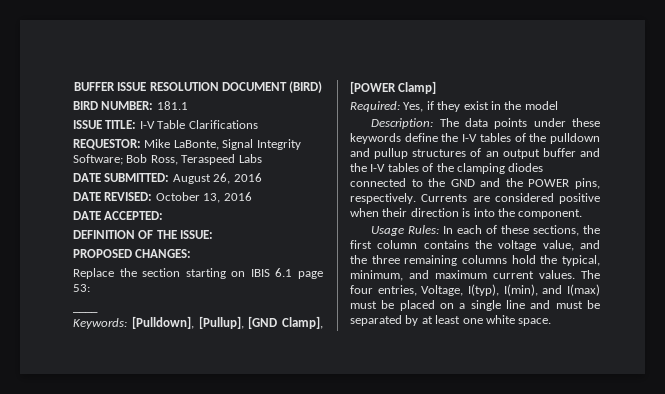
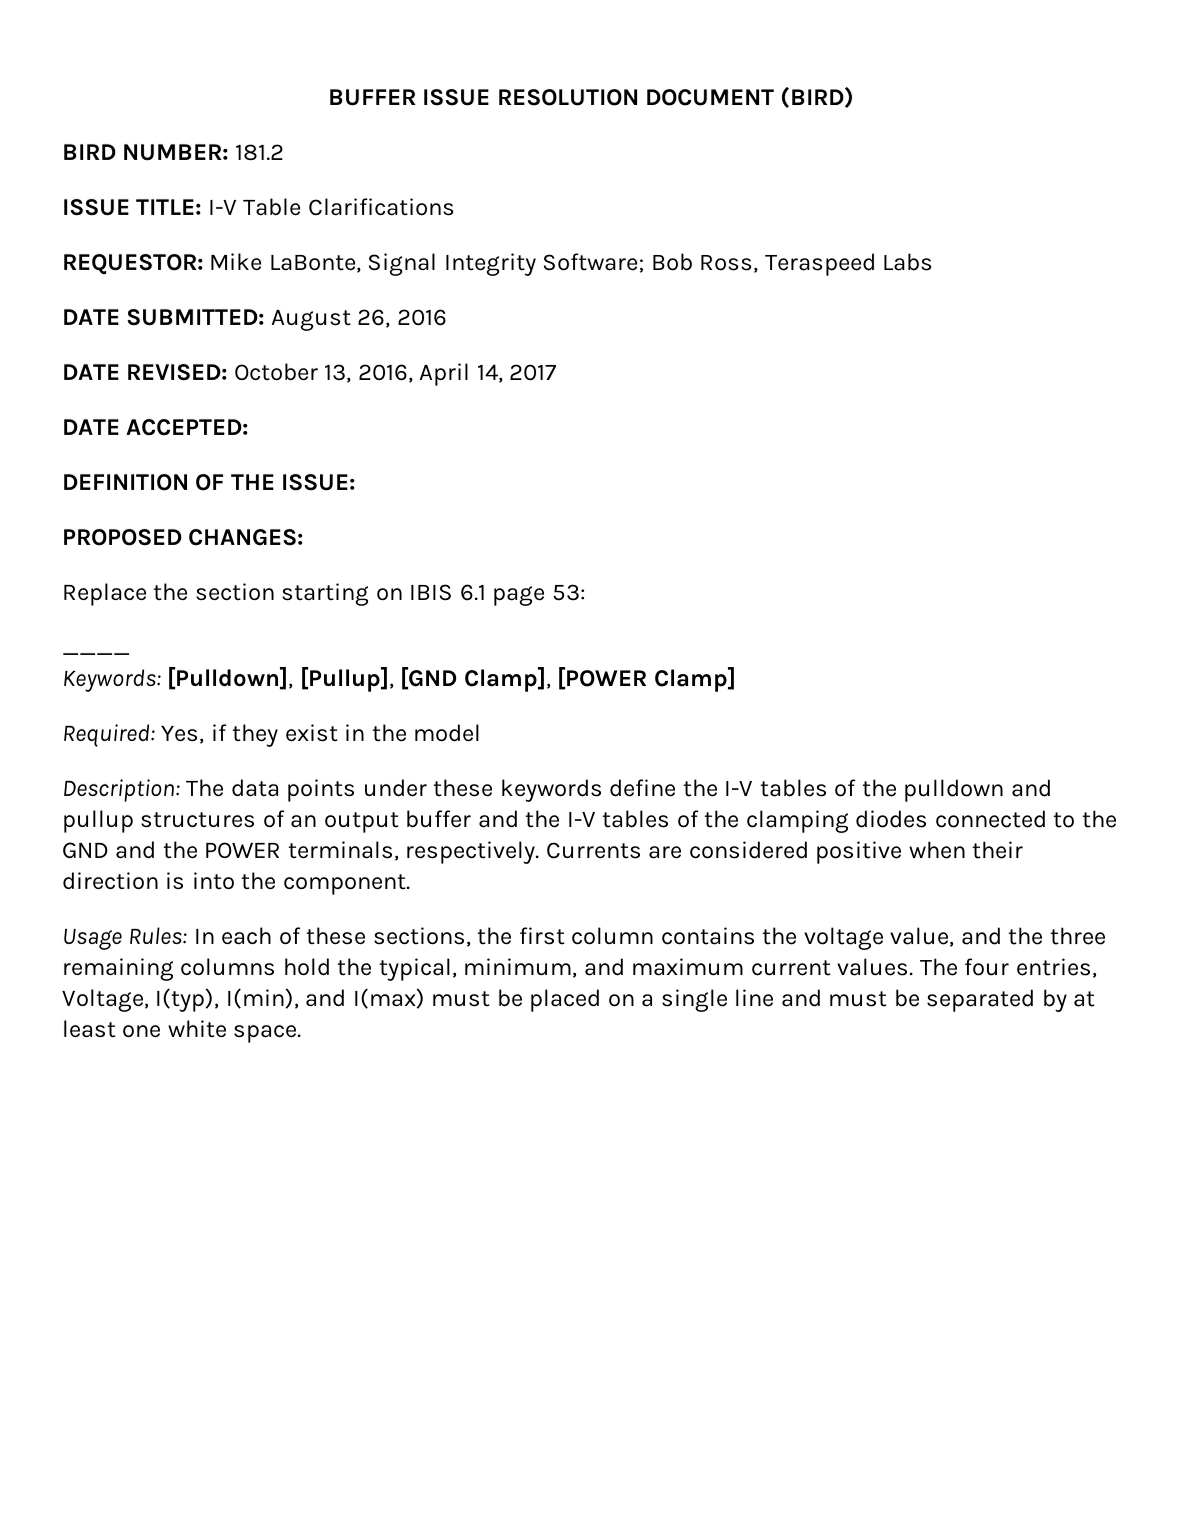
[156,101,188,110] 181.1 -> [234,143,285,161] 181.2
[223,192,252,201] 2016 -> [357,362,558,386] 2016, April 14, 2017
[575,178,600,189] pins, -> [286,840,399,861] terminals,

